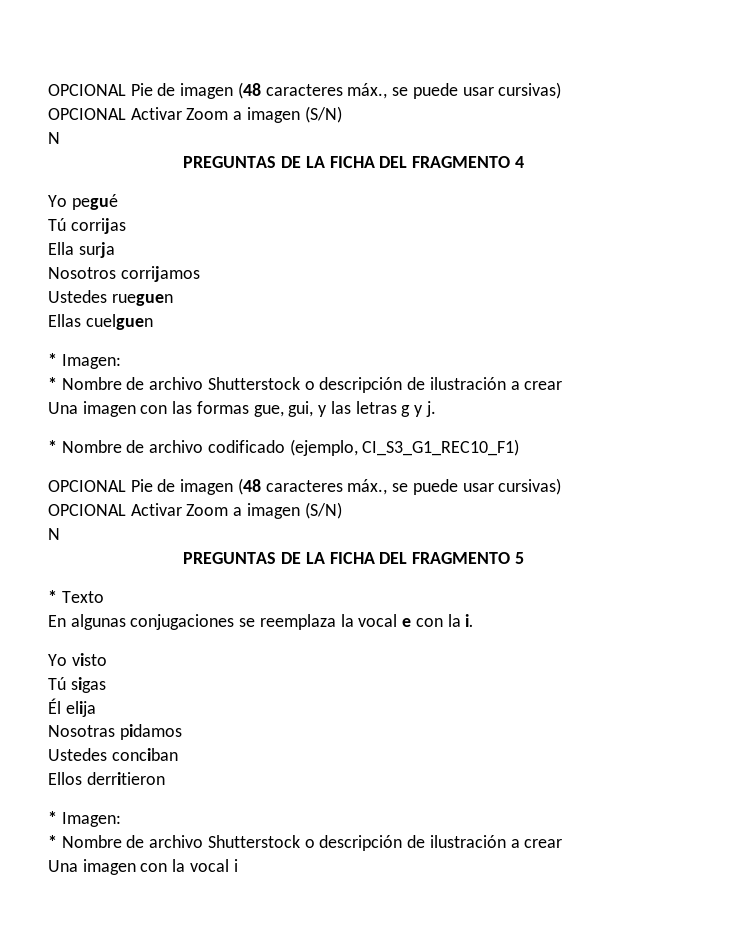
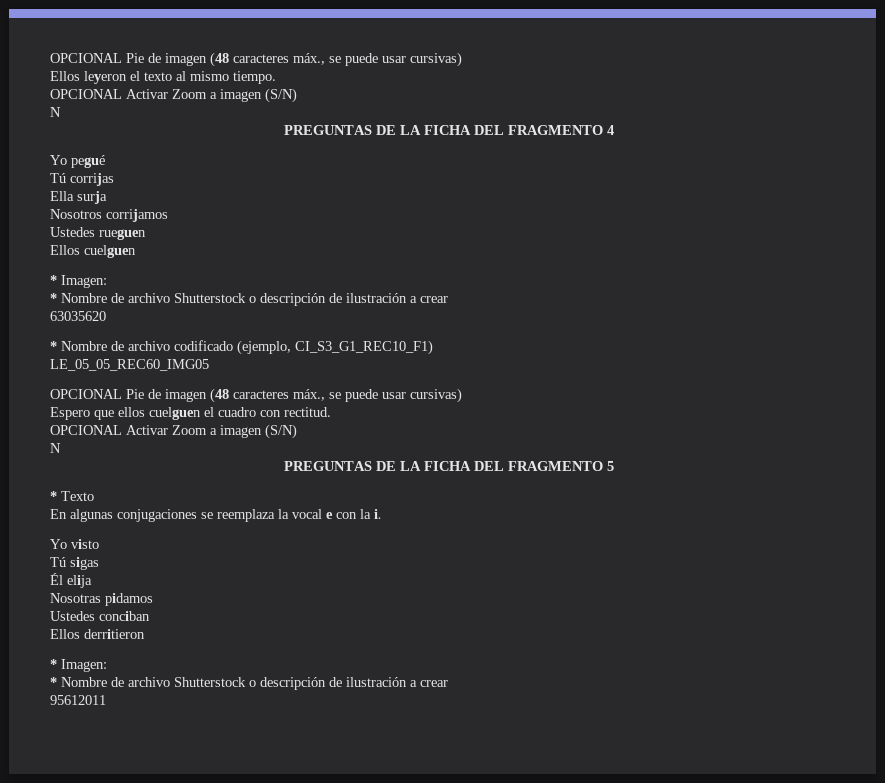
(562, 90) none -> [50,71,276,84] // Ellos leyeron el texto al mismo tiempo.
[48,314,81,327] Ellas -> [50,245,80,255] Ellos
[48,401,436,417] Una imagen con las formas gue, gui, y las letras g y j. -> [50,311,106,321] 63035620
(520, 447) none -> [50,359,209,371] // LE_05_05_REC60_IMG05
(562, 486) none -> [50,407,331,420] // Espero que ellos cuelguen el cuadro con rectitud.
[48,859,238,875] Una imagen con la vocal i -> [50,695,106,705] 95612011

